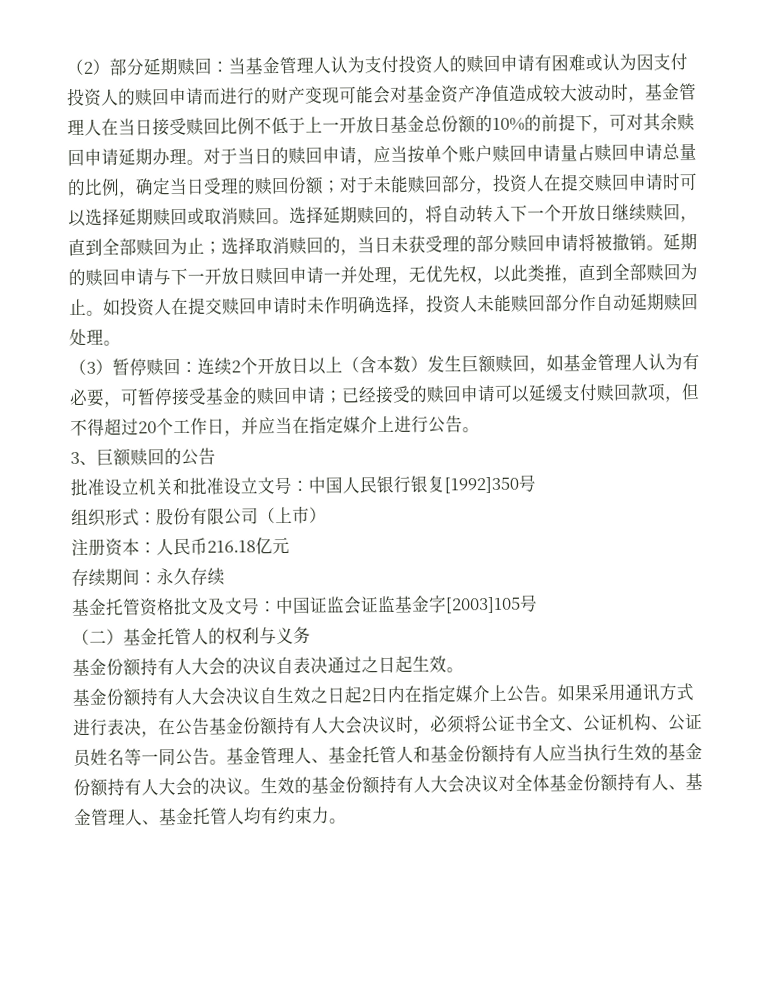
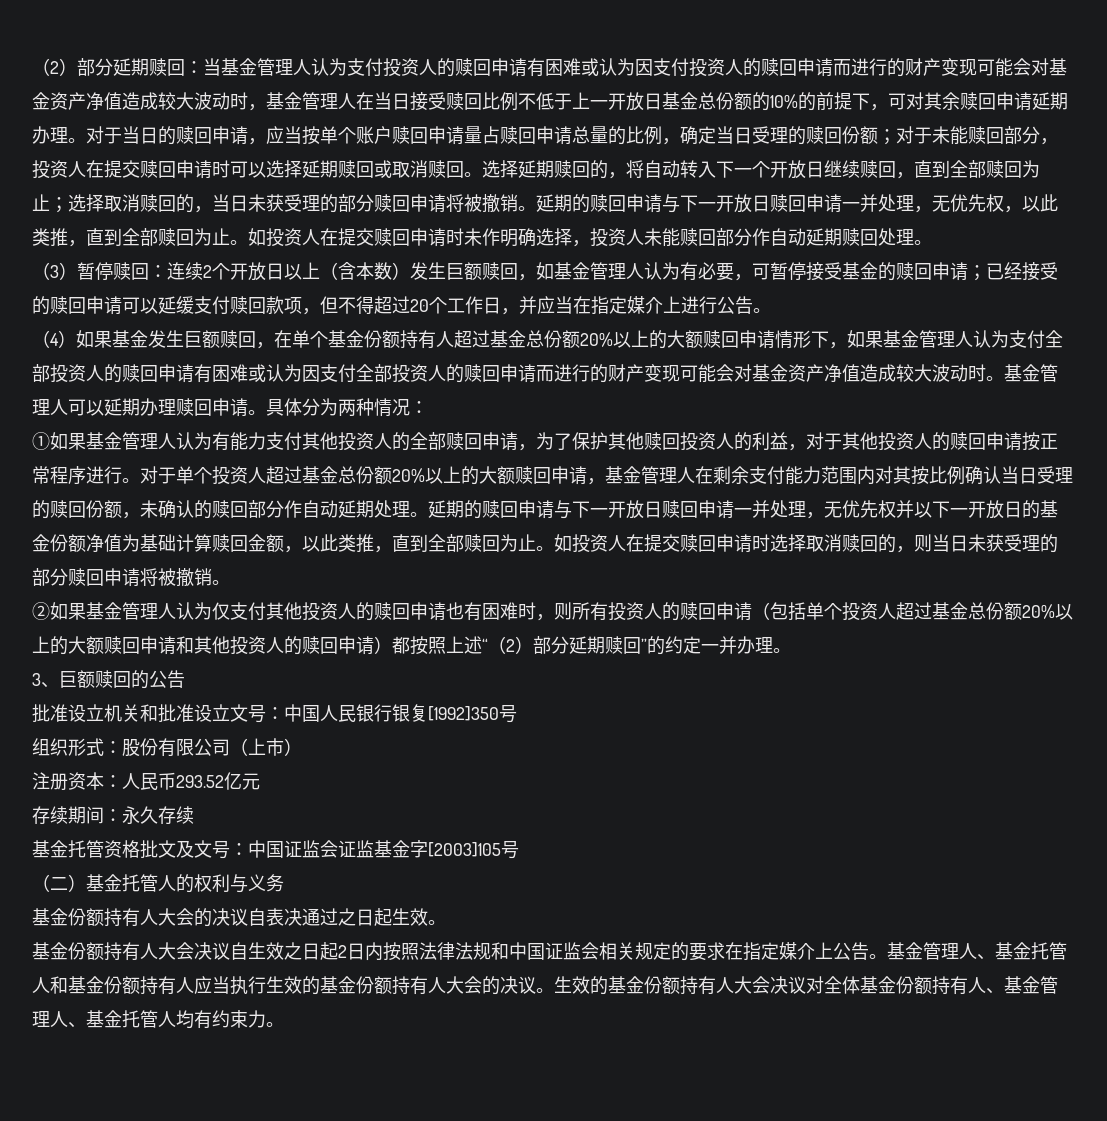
(480, 430) none -> [32,330,1063,349] [32,364,1058,383] [32,398,428,417] [32,432,1058,451] [32,466,1073,485] [32,500,1058,519] [32,534,1058,553] [32,568,230,587] [32,602,1073,621] [32,636,791,655] // （4）如果基金发生巨额赎回，在单个基金份额持有人超过基金总份额20%以上的大额赎回申请情形下，如果基金管理人认为支付全部投资人的赎回申请有困难或认为因支付全部投资人的赎回申请而进行的财产变现可能会对基金资产净值造成较大波动时。基金管理人可以延期办理赎回申请。具体分为两种情况： // ①如果基金管理人认为有能力支付其他投资人的全部赎回申请，为了保护其他赎回投资人的利益，对于其他投资人的赎回申请按正常程序进行。对于单个投资人超过基金总份额20%以上的大额赎回申请，基金管理人在剩余支付能力范围内对其按比例确认当日受理的赎回份额，未确认的赎回部分作自动延期处理。延期的赎回申请与下一开放日赎回申请一并处理，无优先权并以下一开放日的基金份额净值为基础计算赎回金额，以此类推，直到全部赎回为止。如投资人在提交赎回申请时选择取消赎回的，则当日未获受理的部分赎回申请将被撤销。 // ②如果基金管理人认为仅支付其他投资人的赎回申请也有困难时，则所有投资人的赎回申请（包括单个投资人超过基金总份额20%以上的大额赎回申请和其他投资人的赎回申请）都按照上述“（2）部分延期赎回”的约定一并办理。
[207,540,256,553] 216.18 -> [176,775,224,788] 293.52
(405, 694) none -> [383,942,725,961] 按照法律法规和中国证监会相关规定的要求
[557,683,694,702] [73,712,703,738] [73,747,227,768] 如果采用通讯方式进行表决，在公告基金份额持有人大会决议时，必须将公证书全文、公证机构、公证员姓名等一同公告。 -> (887, 956) none

